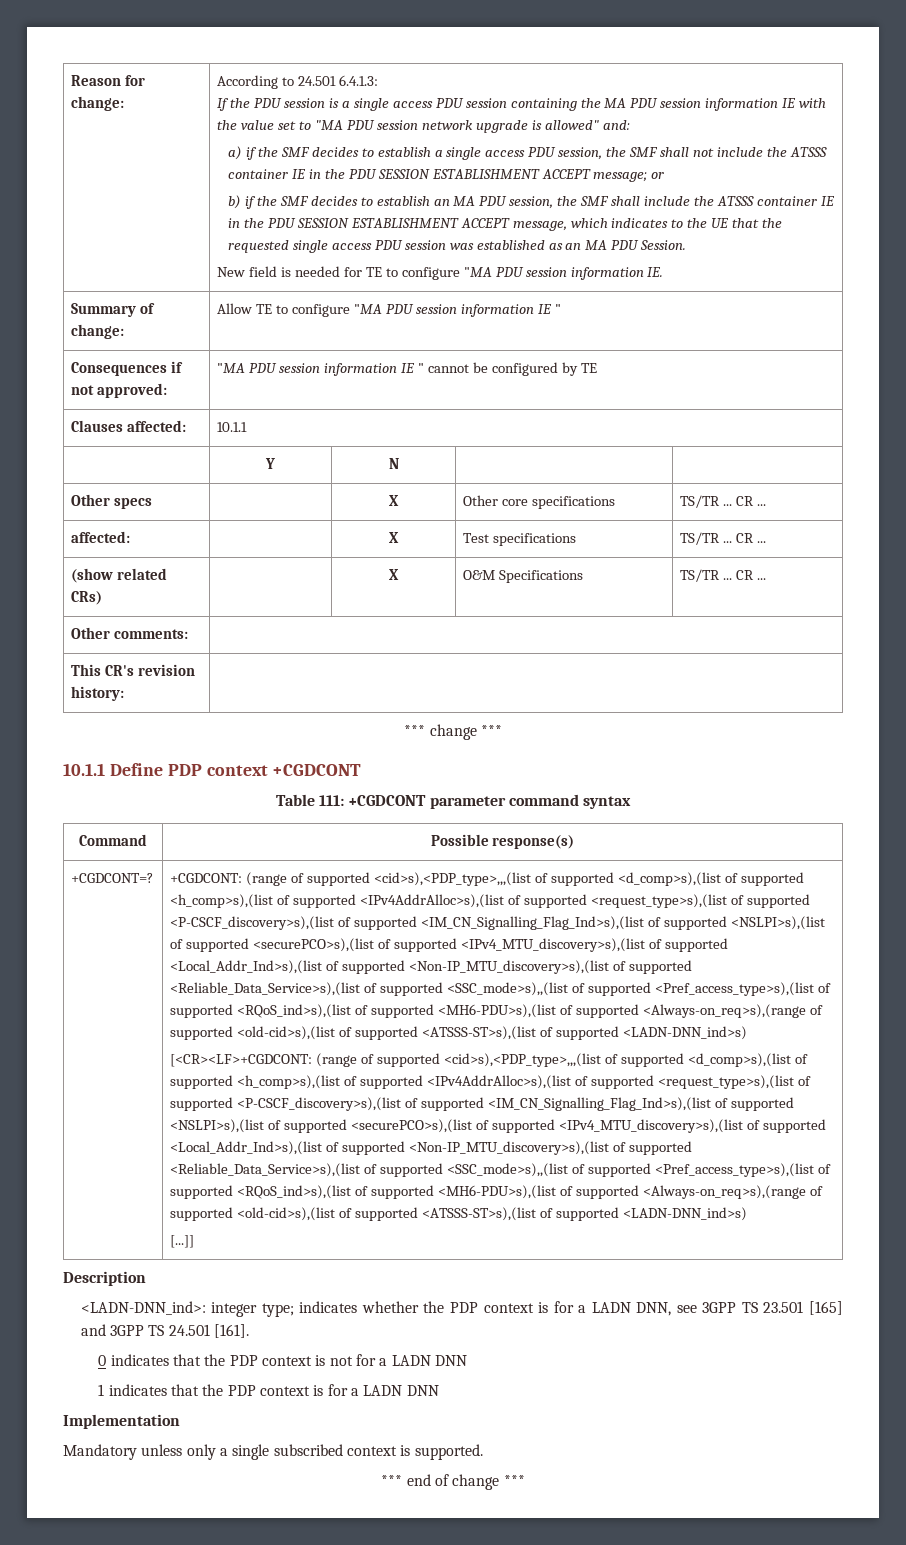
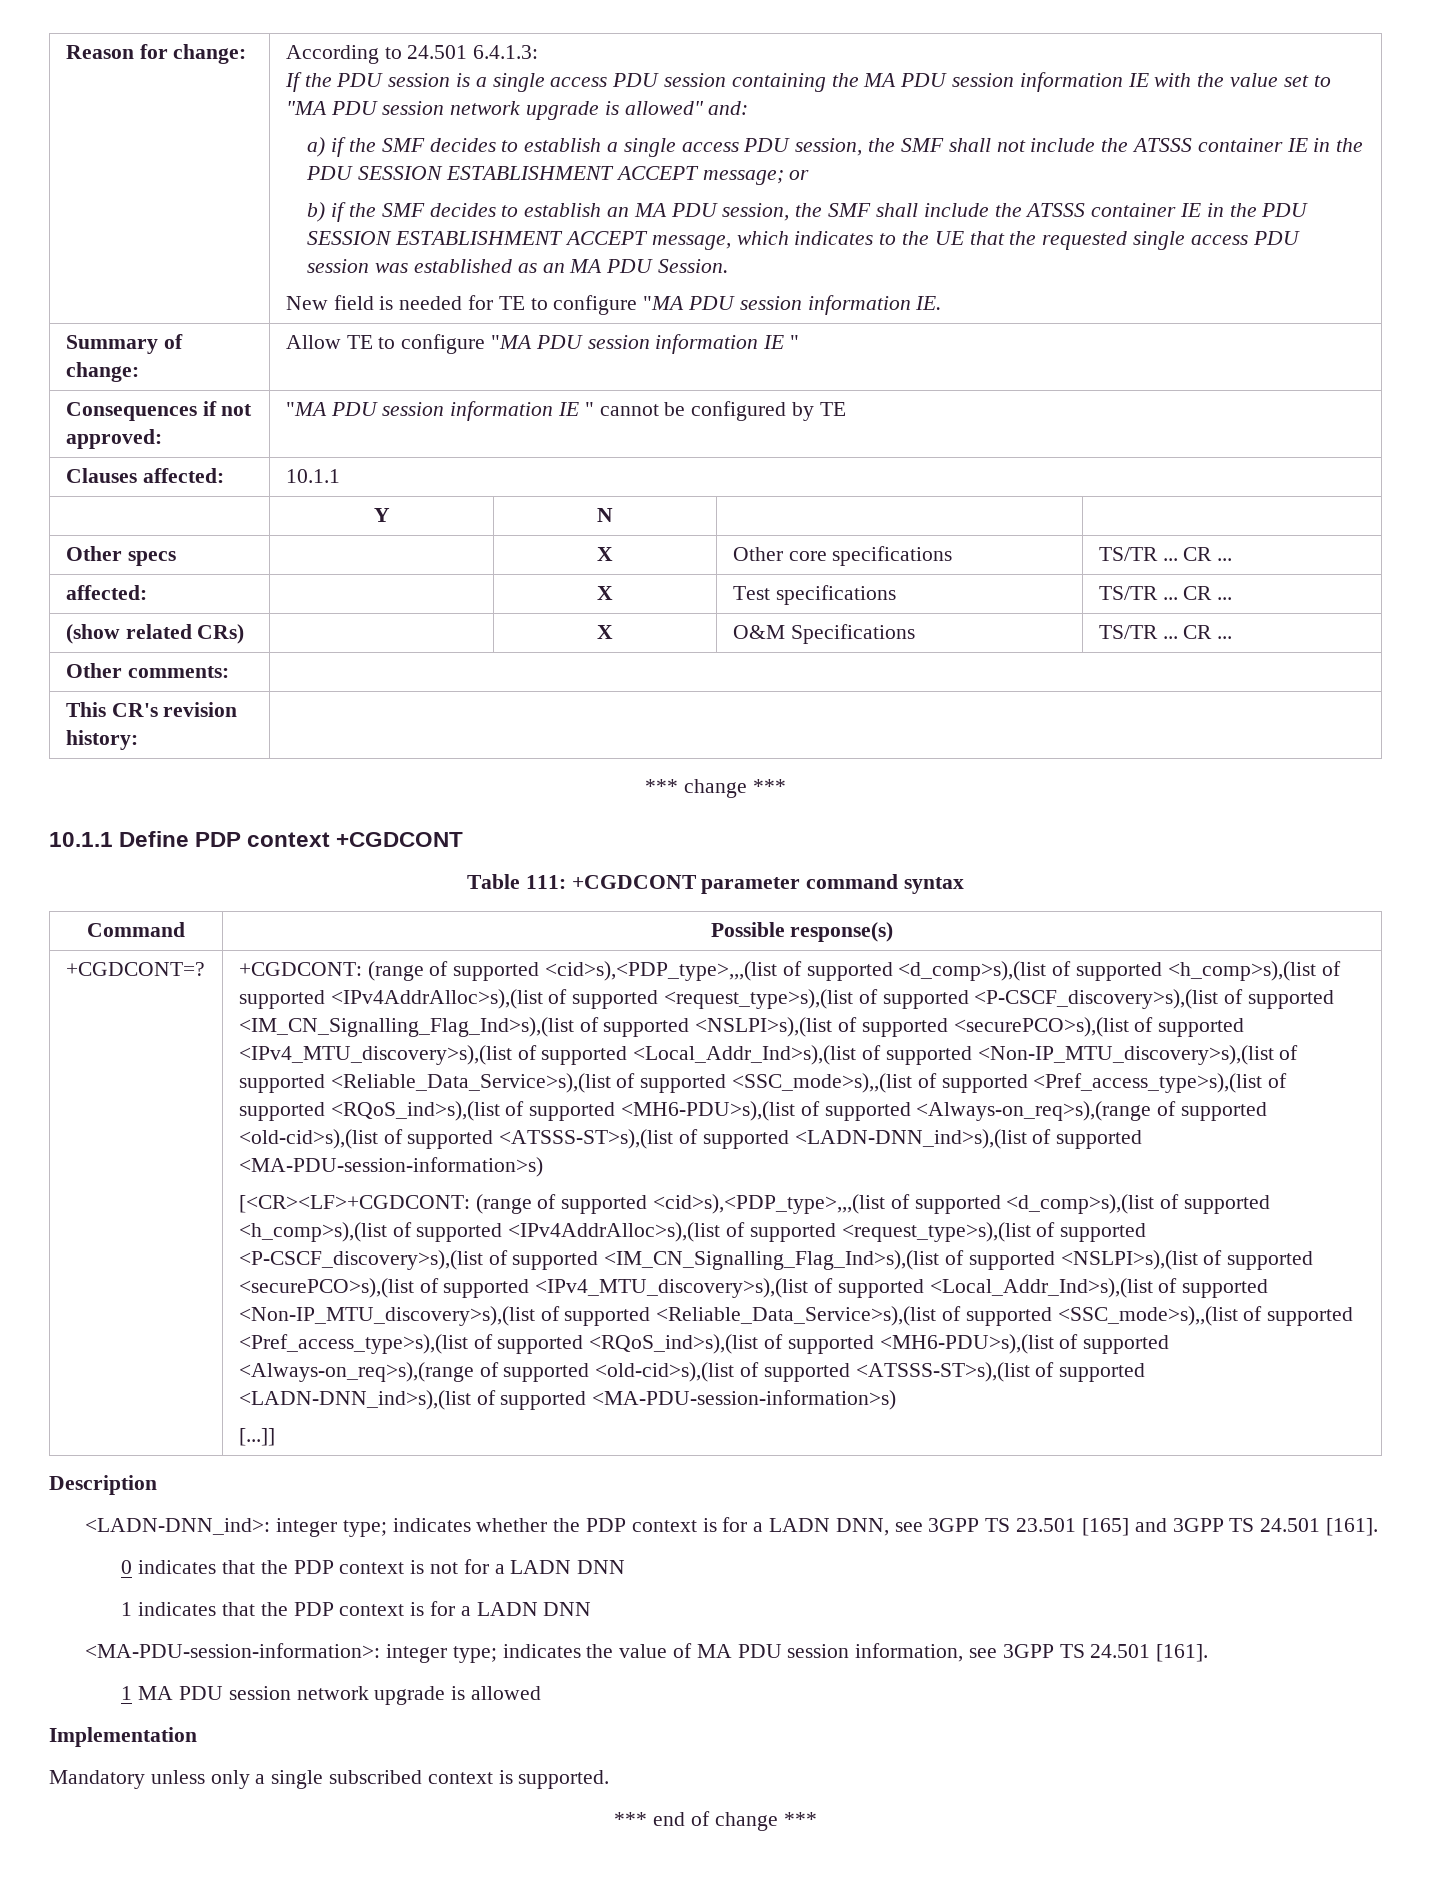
[622,1026,747,1040] <LADN-DNN_ind>s) -> [794,1129,1143,1149] [238,1157,543,1177] <LADN-DNN_ind>s),(list of supported <MA-PDU-session-information>s)
[622,1207,747,1221] <LADN-DNN_ind>s) -> [238,1390,897,1410] <LADN-DNN_ind>s),(list of supported <MA-PDU-session-information>s)
(439, 1390) none -> [85,1643,1209,1663] [121,1686,542,1705] // <MA-PDU-session-information>: integer type; indicates the value of MA PDU session information, see 3GPP TS 24.501 [161]. // 1 MA PDU session network upgrade is allowed

